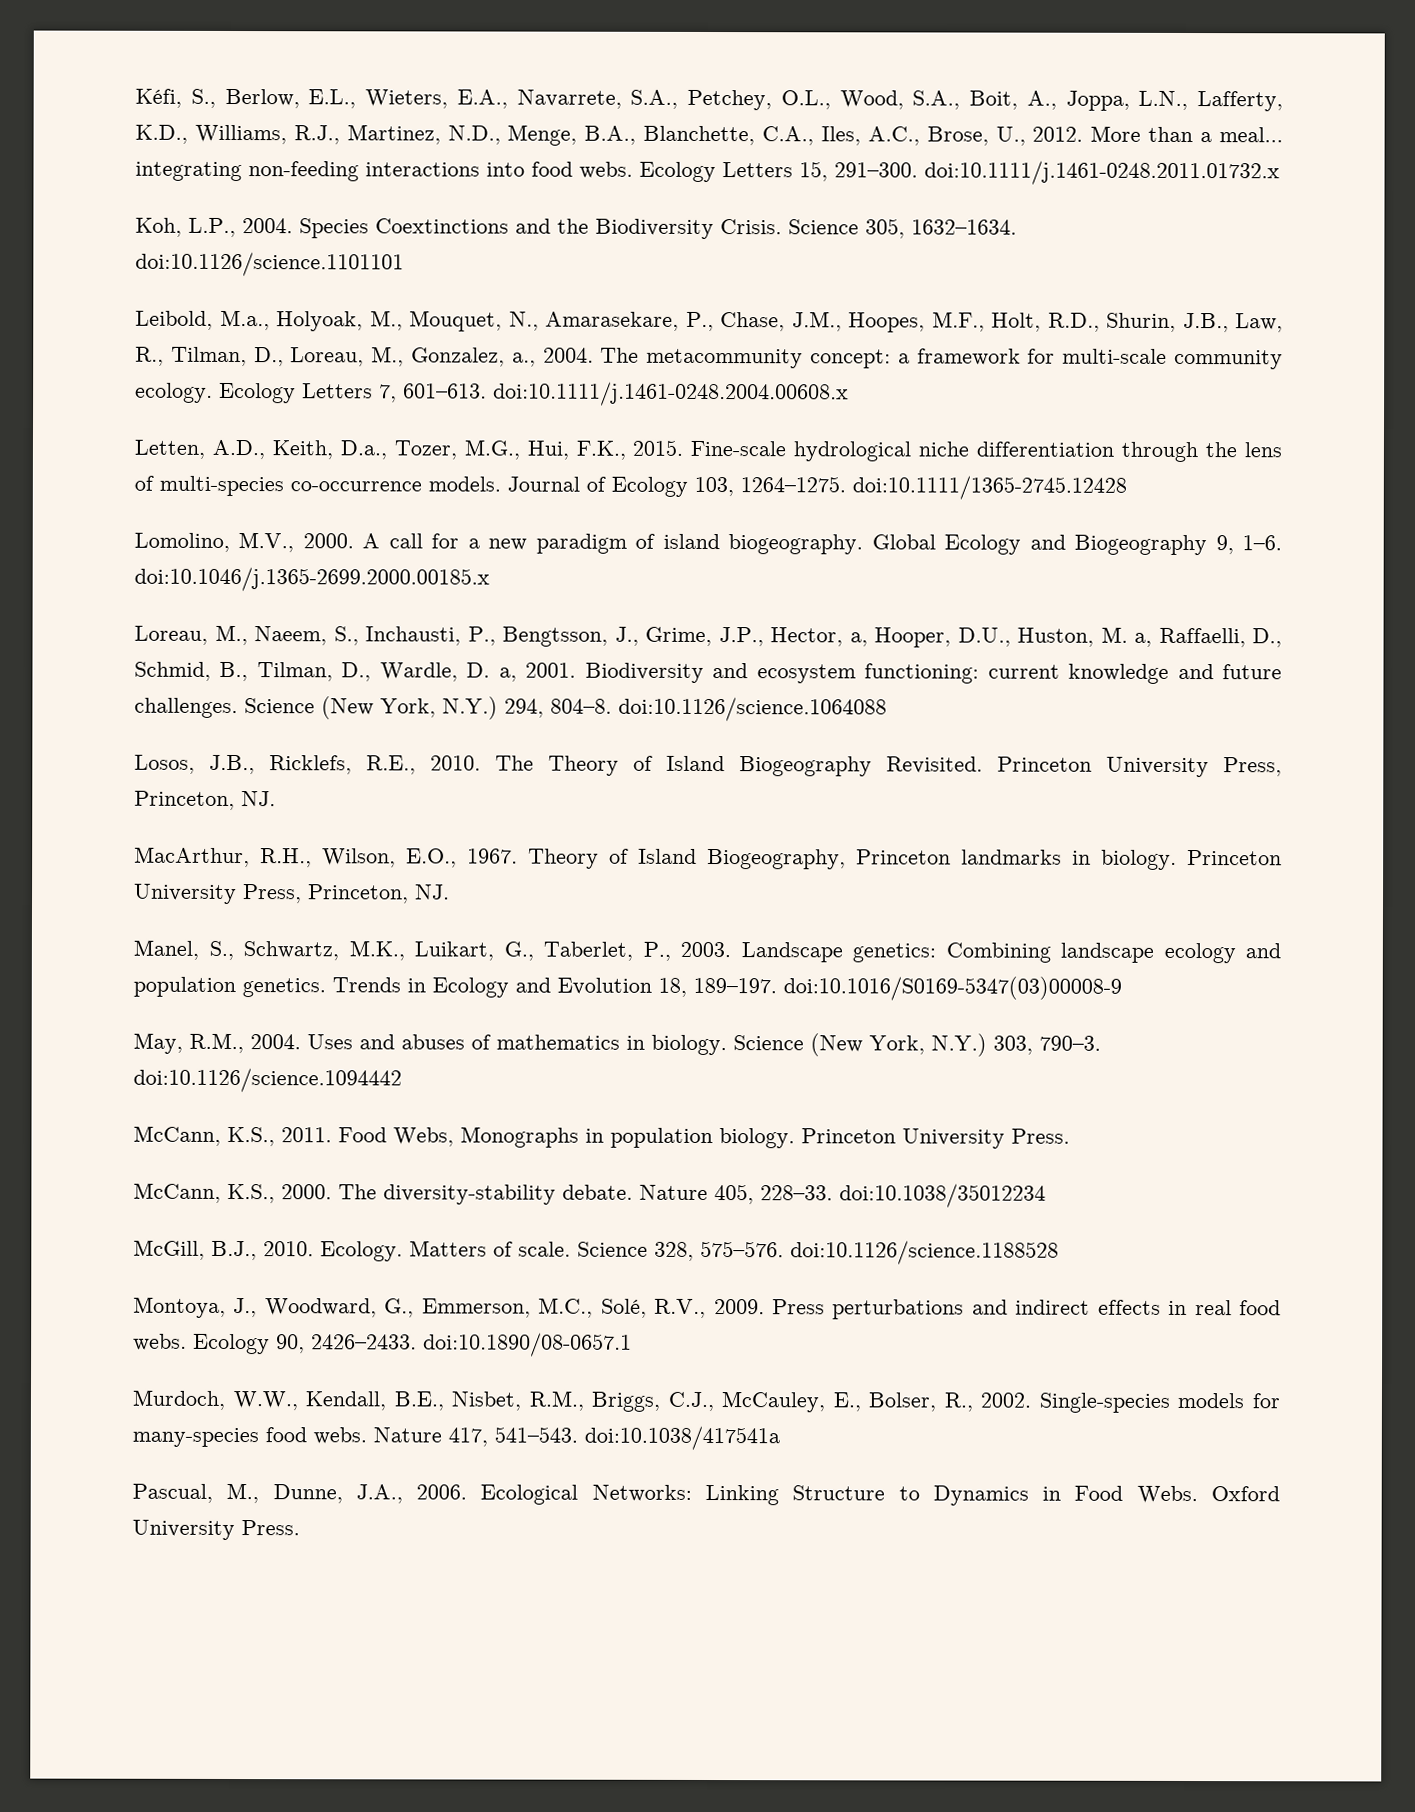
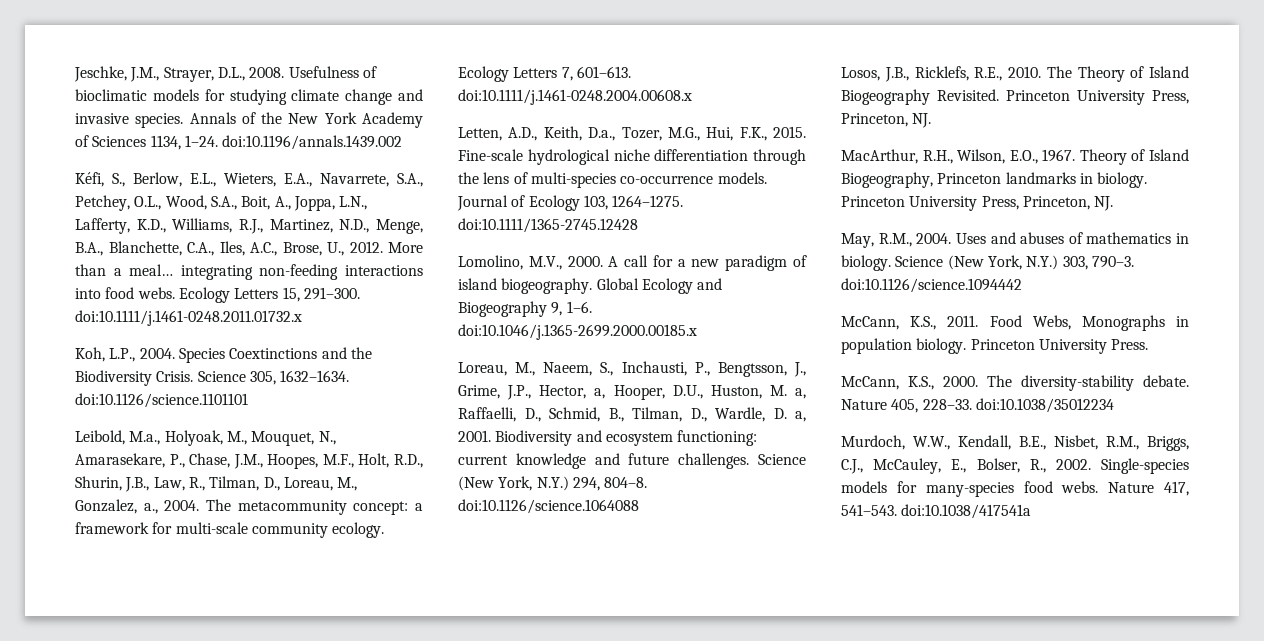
(135, 98) none -> [74,66,377,82] [75,89,423,105] [75,112,423,128] [75,135,403,150] Jeschke, J.M., Strayer, D.L., 2008. Usefulness of bioclimatic models for studying climate change and invasive species. Annals of the New York Academy of Sciences 1134, 1–24. doi:10.1196/annals.1439.002 //
[133,939,1281,964] [133,976,1122,1001] // Manel, S., Schwartz, M.K., Luikart, G., Taberlet, P., 2003. Landscape genetics: Combining landscape ecology and population genetics. Trends in Ecology and Evolution 18, 189–197. doi:10.1016/S0169-5347(03)00008-9 -> (1114, 203) none
[133,1239,1059,1265] [133,1296,1281,1320] [133,1332,632,1357] // McGill, B.J., 2010. Ecology. Matters of scale. Science 328, 575–576. doi:10.1126/science.1188528 // Montoya, J., Woodward, G., Emmerson, M.C., Solé, R.V., 2009. Press perturbations and indirect effects in real food webs. Ecology 90, 2426–2433. doi:10.1890/08-0657.1 -> (1114, 405) none
[132,1482,1281,1506] [132,1519,300,1541] // Pascual, M., Dunne, J.A., 2006. Ecological Networks: Linking Structure to Dynamics in Food Webs. Oxford University Press. -> (1032, 511) none

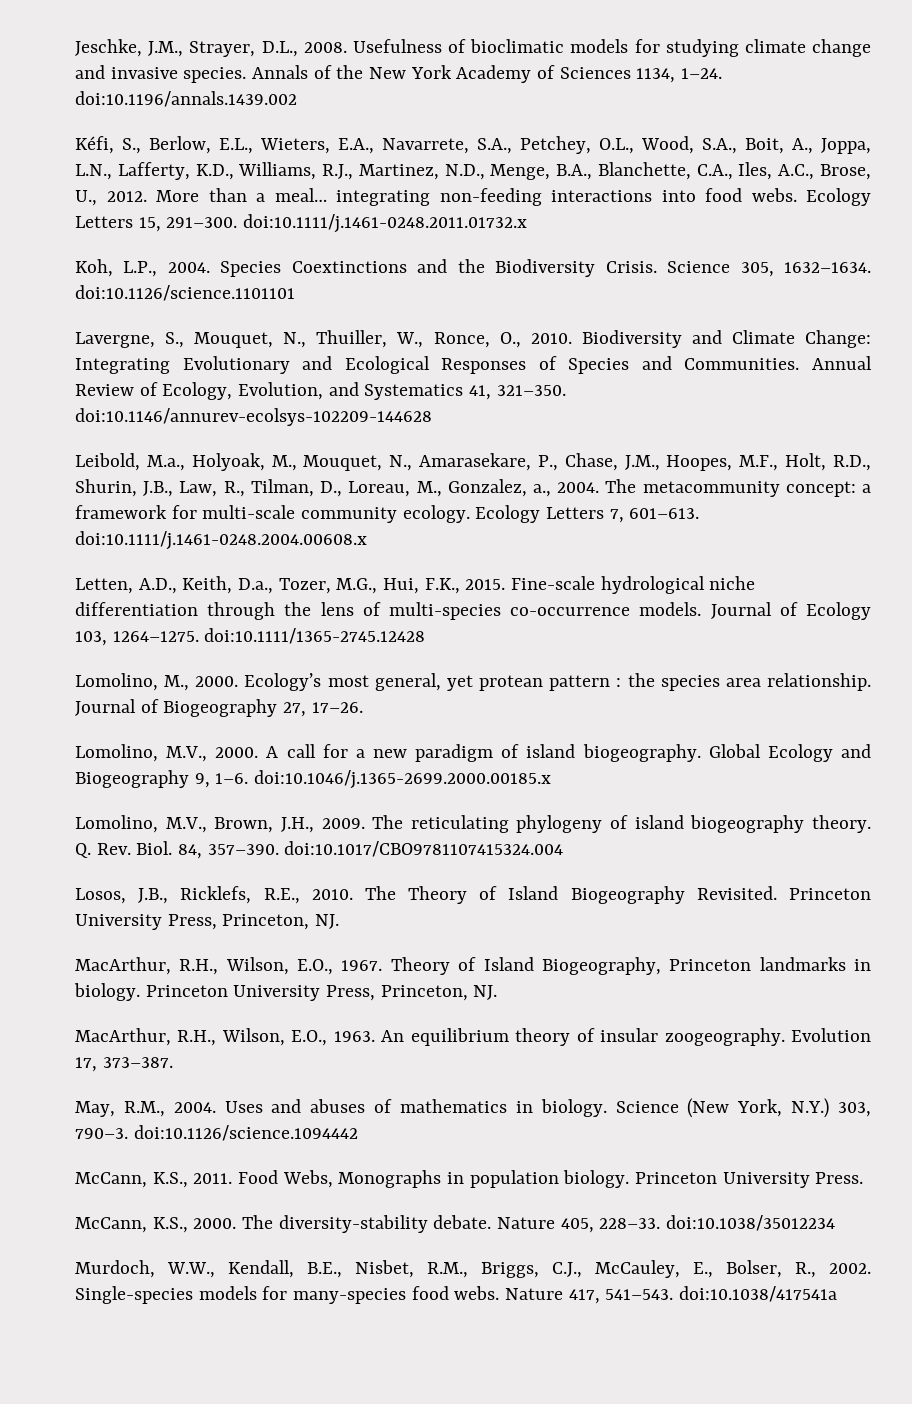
(248, 400) none -> [75,330,872,348] [75,356,872,374] [75,382,566,400] [75,408,432,426] // Lavergne, S., Mouquet, N., Thuiller, W., Ronce, O., 2010. Biodiversity and Climate Change: Integrating Evolutionary and Ecological Responses of Species and Communities. Annual Review of Ecology, Evolution, and Systematics 41, 321–350. doi:10.1146/annurev-ecolsys-102209-144628
(638, 225) none -> [75,673,872,691] [75,699,363,717] // Lomolino, M., 2000. Ecology’s most general, yet protean pattern : the species area relationship. Journal of Biogeography 27, 17–26.
[458,361,806,377] [458,385,806,400] [458,407,806,422] [458,430,758,446] [458,453,806,469] [458,476,648,491] [458,499,639,514] Loreau, M., Naeem, S., Inchausti, P., Bengtsson, J., Grime, J.P., Hector, a, Hooper, D.U., Huston, M. a, Raffaelli, D., Schmid, B., Tilman, D., Wardle, D. a, 2001. Biodiversity and ecosystem functioning: current knowledge and future challenges. Science (New York, N.Y.) 294, 804–8. doi:10.1126/science.1064088 -> [75,815,871,833] [75,841,564,859] Lomolino, M.V., Brown, J.H., 2009. The reticulating phylogeny of island biogeography theory. Q. Rev. Biol. 84, 357–390. doi:10.1017/CBO9781107415324.004
(1114, 203) none -> [75,1028,871,1046] [75,1057,173,1072] // MacArthur, R.H., Wilson, E.O., 1963. An equilibrium theory of insular zoogeography. Evolution 17, 373–387.

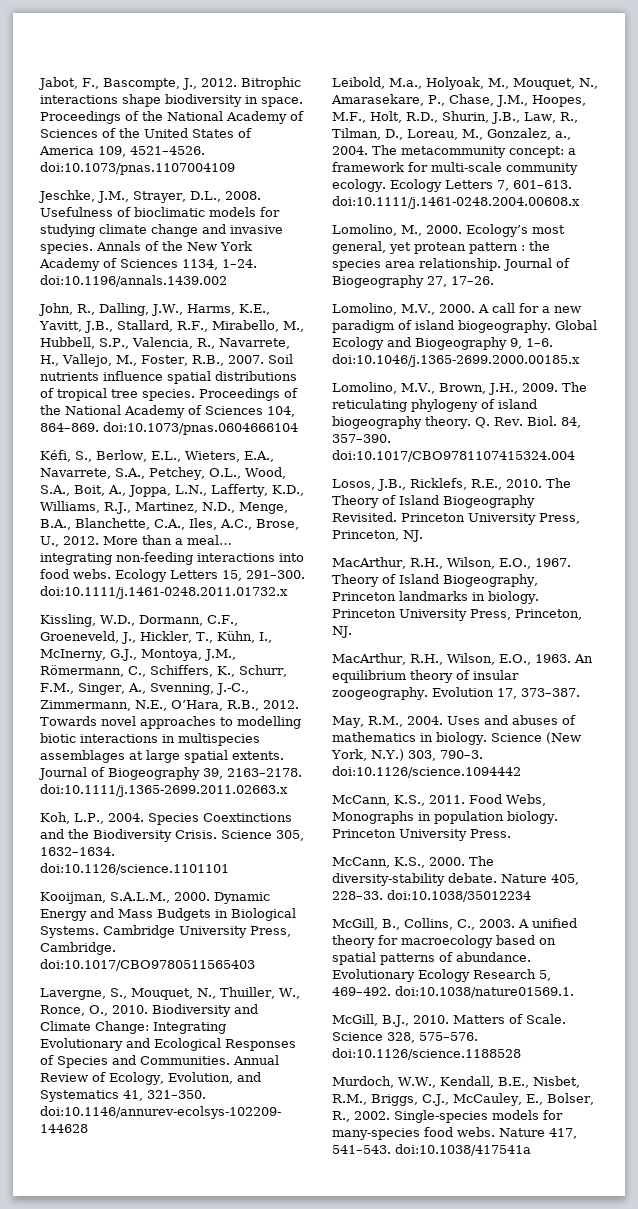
(75, 48) none -> [38,77,301,90] [40,94,303,107] [40,111,304,124] [40,128,252,138] [39,146,205,157] [40,162,235,175] Jabot, F., Bascompte, J., 2012. Bitrophic interactions shape biodiversity in space. Proceedings of the National Academy of Sciences of the United States of America 109, 4521–4526. doi:10.1073/pnas.1107004109 //
(297, 99) none -> [38,303,270,316] [39,320,304,333] [40,337,290,349] [40,354,293,367] [40,371,297,384] [40,388,298,401] [40,405,295,418] [40,422,298,435] // John, R., Dalling, J.W., Harms, K.E., Yavitt, J.B., Stallard, R.F., Mirabello, M., Hubbell, S.P., Valencia, R., Navarrete, H., Vallejo, M., Foster, R.B., 2007. Soil nutrients influence spatial distributions of tropical tree species. Proceedings of the National Academy of Sciences 104, 864–869. doi:10.1073/pnas.0604666104
(528, 223) none -> [40,614,238,627] [40,631,272,644] [40,649,236,661] [40,665,287,677] [40,683,249,695] [40,700,299,711] [40,716,301,729] [40,733,260,746] [40,750,284,763] [38,767,302,780] [40,784,288,797] // Kissling, W.D., Dormann, C.F., Groeneveld, J., Hickler, T., Kühn, I., McInerny, G.J., Montoya, J.M., Römermann, C., Schiffers, K., Schurr, F.M., Singer, A., Svenning, J.-C., Zimmermann, N.E., O’Hara, R.B., 2012. Towards novel approaches to modelling biotic interactions in multispecies assemblages at large spatial extents. Journal of Biogeography 39, 2163–2178. doi:10.1111/j.1365-2699.2011.02663.x
(295, 293) none -> [40,892,270,904] [40,908,296,921] [40,925,291,938] [40,942,116,955] [40,959,255,971] // Kooijman, S.A.L.M., 2000. Dynamic Energy and Mass Budgets in Biological Systems. Cambridge University Press, Cambridge. doi:10.1017/CBO9780511565403
[75,576,756,594] [75,602,872,620] [75,628,426,646] // Letten, A.D., Keith, D.a., Tozer, M.G., Hui, F.K., 2015. Fine-scale hydrological niche differentiation through the lens of multi-species co-occurrence models. Journal of Ecology 103, 1264–1275. doi:10.1111/1365-2745.12428 -> (580, 202) none
(836, 1223) none -> [332,918,577,930] [332,935,556,948] [332,952,531,965] [332,969,551,982] [332,986,574,998] [332,1014,566,1027] [332,1032,478,1043] [332,1048,521,1060] // McGill, B., Collins, C., 2003. A unified theory for macroecology based on spatial patterns of abundance. Evolutionary Ecology Research 5, 469–492. doi:10.1038/nature01569.1. // McGill, B.J., 2010. Matters of Scale. Science 328, 575–576. doi:10.1126/science.1188528

